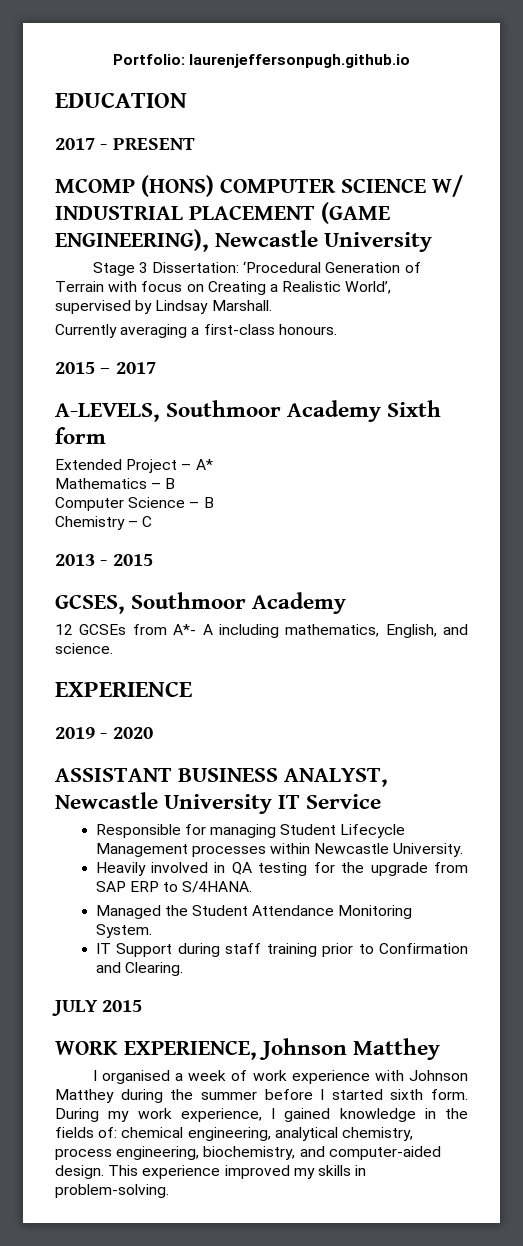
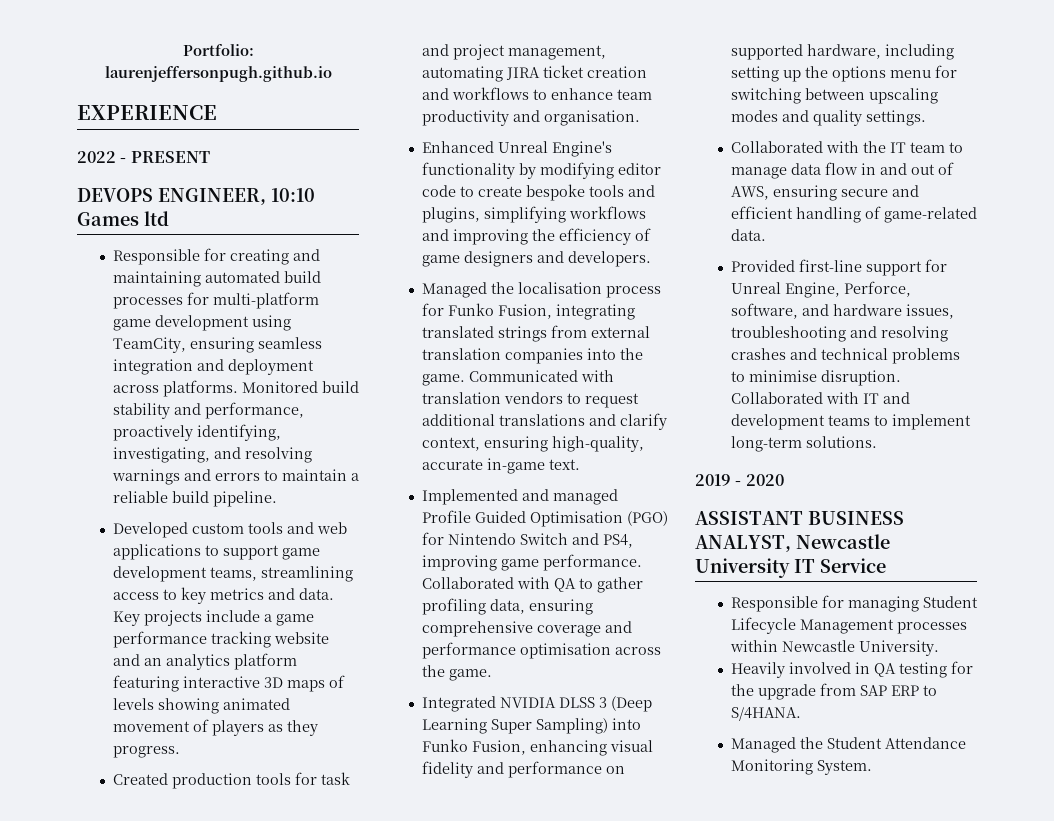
[55,92,187,108] [55,138,95,150] EDUCATION // 2017 -> [77,105,217,120] [77,151,116,163] EXPERIENCE // 2022
[55,175,464,197] [55,202,391,224] [55,229,433,252] [92,261,421,276] [55,281,392,295] [55,300,272,314] [55,324,337,338] [55,362,156,374] [55,400,442,422] [55,427,106,444] [55,459,213,473] [55,478,176,489] [55,497,214,511] [55,516,153,530] [55,554,153,566] [55,592,347,614] [55,624,468,638] [55,643,113,654] [55,681,192,697] MCOMP (HONS) COMPUTER SCIENCE W/ INDUSTRIAL PLACEMENT (GAME ENGINEERING), Newcastle University // Stage 3 Dissertation: ‘Procedural Generation of Terrain with focus on Creating a Realistic World’, supervised by Lindsay Marshall. // Currently averaging a first-class honours. // 2015 – 2017 // A-LEVELS, Southmoor Academy Sixth form // Extended Project – A* // Mathematics – B // Computer Science – B // Chemistry – C // 2013 - 2015 // GCSES, Southmoor Academy // 12 GCSEs from A*- A including mathematics, English, and science. // EXPERIENCE -> [77,188,315,205] [77,211,169,226] [112,248,320,265] [112,271,321,287] [112,292,319,309] [112,315,291,331] [112,337,322,353] [112,359,314,375] [112,380,359,397] [112,402,304,419] [112,424,281,441] [112,447,312,463] [111,469,359,485] [112,491,277,507] [112,522,347,538] [112,544,320,560] [112,566,353,582] [112,587,334,604] [112,610,314,626] [112,631,329,648] [112,653,297,670] [112,675,345,692] [112,698,290,714] [112,719,318,736] [112,746,180,758] [112,772,350,789] [421,44,606,60] [421,65,647,82] [421,87,652,100] [421,110,640,126] [421,141,612,157] [421,162,661,179] [421,184,655,201] [421,206,646,223] [421,228,651,245] [421,251,651,267] [421,282,661,298] [421,303,635,320] [421,325,650,342] [421,348,643,364] [421,370,614,386] [421,392,639,408] [421,413,667,430] [421,436,644,452] [421,458,580,474] [421,489,618,505] [421,510,668,527] [421,532,633,548] [421,554,642,571] [421,577,643,593] [421,598,593,615] [421,621,632,637] [421,642,661,659] [421,665,492,681] [421,696,652,712] [421,718,641,734] [421,739,653,756] [421,761,625,778] [730,44,954,60] [730,65,957,82] [730,88,938,104] [730,110,926,126] [730,141,963,153] [730,162,954,179] [730,185,919,201] [730,206,977,223] [730,229,766,241] [730,259,947,276] [730,281,911,298] [730,303,954,319] [730,326,948,342] [730,348,960,364] [730,370,901,386] [730,392,910,404] [730,414,971,430] [730,436,877,452] DEVOPS ENGINEER, 10:10 Games ltd // Responsible for creating and maintaining automated build processes for multi-platform game development using TeamCity, ensuring seamless integration and deployment across platforms. Monitored build stability and performance, proactively identifying, investigating, and resolving warnings and errors to maintain a reliable build pipeline. // Developed custom tools and web applications to support game development teams, streamlining access to key metrics and data. Key projects include a game performance tracking website and an analytics platform featuring interactive 3D maps of levels showing animated movement of players as they progress. // Created production tools for task and project management, automating JIRA ticket creation and workflows to enhance team productivity and organisation. // Enhanced Unreal Engine's functionality by modifying editor code to create bespoke tools and plugins, simplifying workflows and improving the efficiency of game designers and developers. // Managed the localisation process for Funko Fusion, integrating translated strings from external translation companies into the game. Communicated with translation vendors to request additional translations and clarify context, ensuring high-quality, accurate in-game text. // Implemented and managed Profile Guided Optimisation (PGO) for Nintendo Switch and PS4, improving game performance. Collaborated with QA to gather profiling data, ensuring comprehensive coverage and performance optimisation across the game. // Integrated NVIDIA DLSS 3 (Deep Learning Super Sampling) into Funko Fusion, enhancing visual fidelity and performance on supported hardware, including setting up the options menu for switching between upscaling modes and quality settings. // Collaborated with the IT team to manage data flow in and out of AWS, ensuring secure and efficient handling of game-related data. // Provided first-line support for Unreal Engine, Perforce, software, and hardware issues, troubleshooting and resolving crashes and technical problems to minimise disruption. Collaborated with IT and development teams to implement long-term solutions.
[95,943,469,957] [95,962,183,976] [52,1000,143,1016] [55,1038,441,1060] [92,1070,468,1084] [55,1089,468,1103] [55,1108,468,1122] [55,1127,413,1141] [55,1146,441,1160] [55,1165,367,1179] [55,1184,169,1198] // IT Support during staff training prior to Confirmation and Clearing. // JULY 2015 // WORK EXPERIENCE, Johnson Matthey // I organised a week of work experience with Johnson Matthey during the summer before I started sixth form. During my work experience, I gained knowledge in the fields of: chemical engineering, analytical chemistry, process engineering, biochemistry, and computer-aided design. This experience improved my skills in problem-solving. -> (872, 767) none

